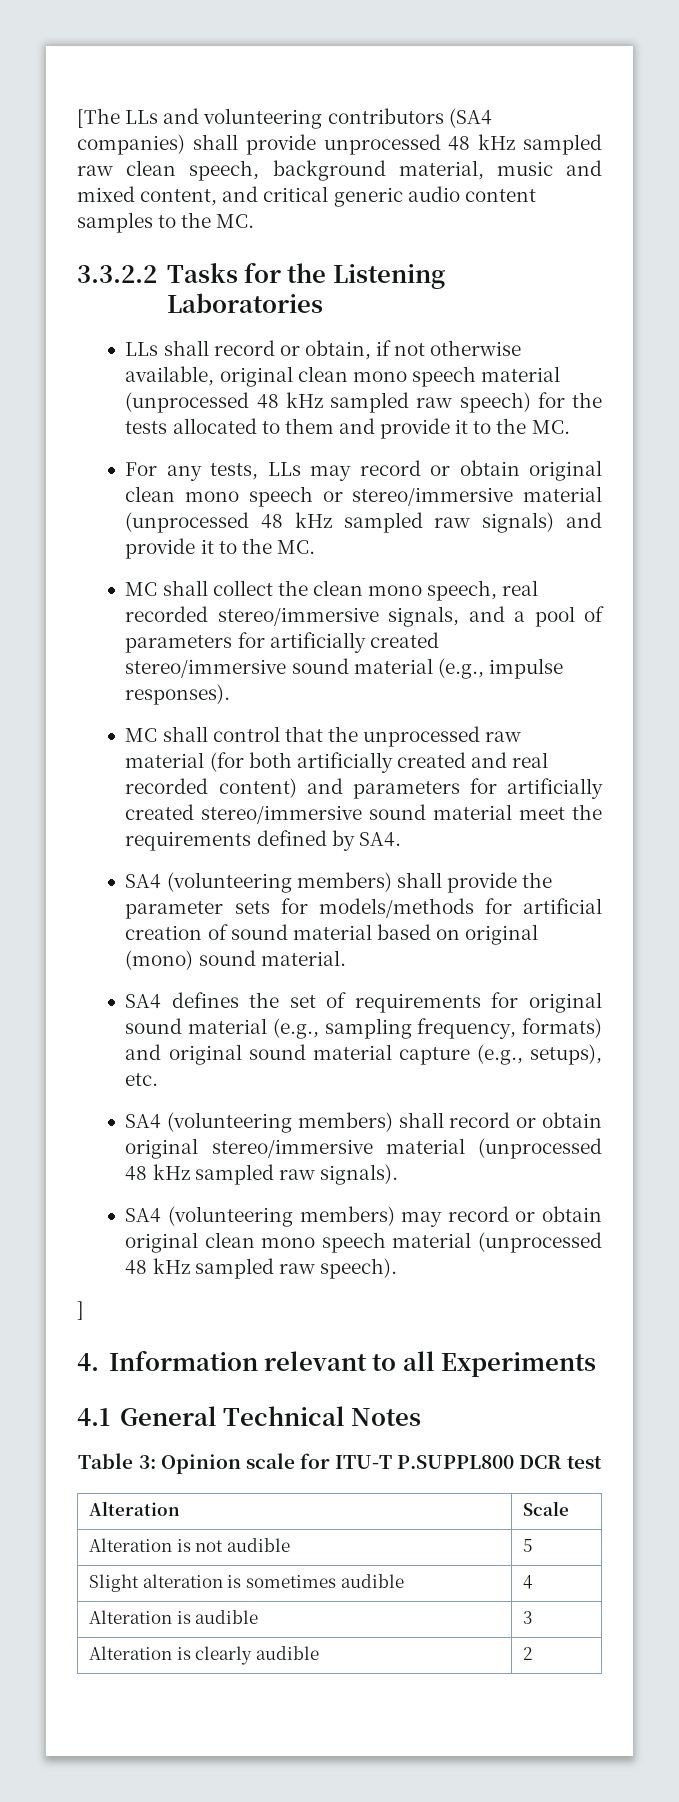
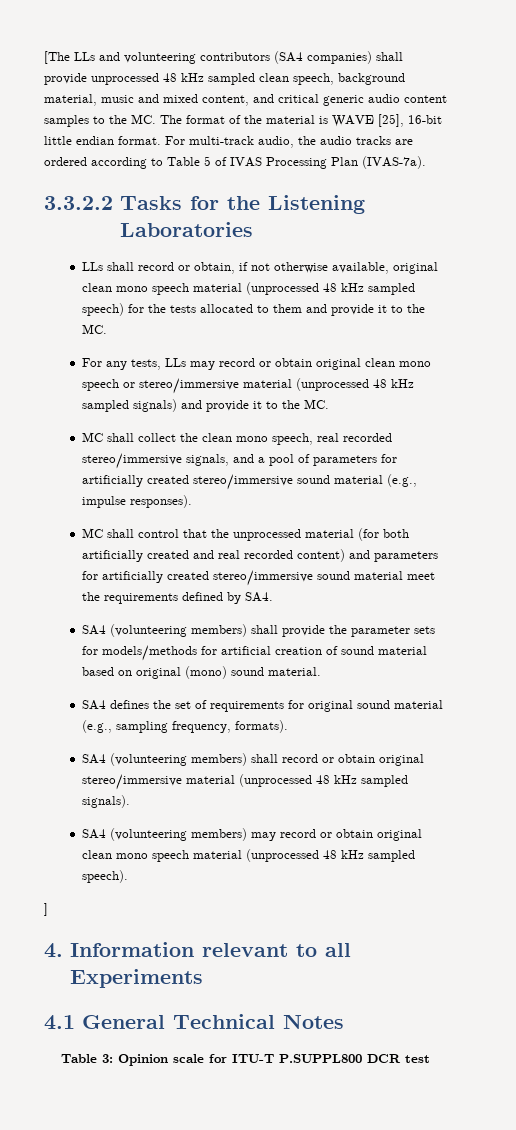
[77,165,113,176] raw -> (255, 79) none
(255, 221) none -> [160,114,442,127] [44,136,413,148] [44,156,426,169] The format of the material is WAVE [25], 16-bit little endian format. For multi-track audio, the audio tracks are ordered according to Table 5 of IVAS Processing Plan (IVAS-7a).
[416,397,453,408] raw -> (416, 289) none
[434,517,471,528] raw -> (130, 406) none
[485,731,522,742] raw -> (302, 535) none
[522,1018,602,1038] [125,1044,602,1065] [125,1073,159,1086] formats) and original sound material capture (e.g., setups), etc. -> [235,720,289,733] formats).
[278,1169,315,1180] raw -> (409, 781) none
[278,1263,315,1274] raw -> (416, 856) none
[89,1501,181,1516] [523,1501,570,1516] [89,1538,290,1552] [523,1539,533,1552] [89,1574,404,1592] [523,1575,534,1589] [89,1610,259,1624] [523,1611,533,1624] [89,1646,319,1665] [523,1647,533,1660] // Alteration | Scale // Alteration is not audible | 5 // Slight alteration is sometimes audible | 4 // Alteration is audible | 3 // Alteration is clearly audible | 2 -> (430, 1059) none

